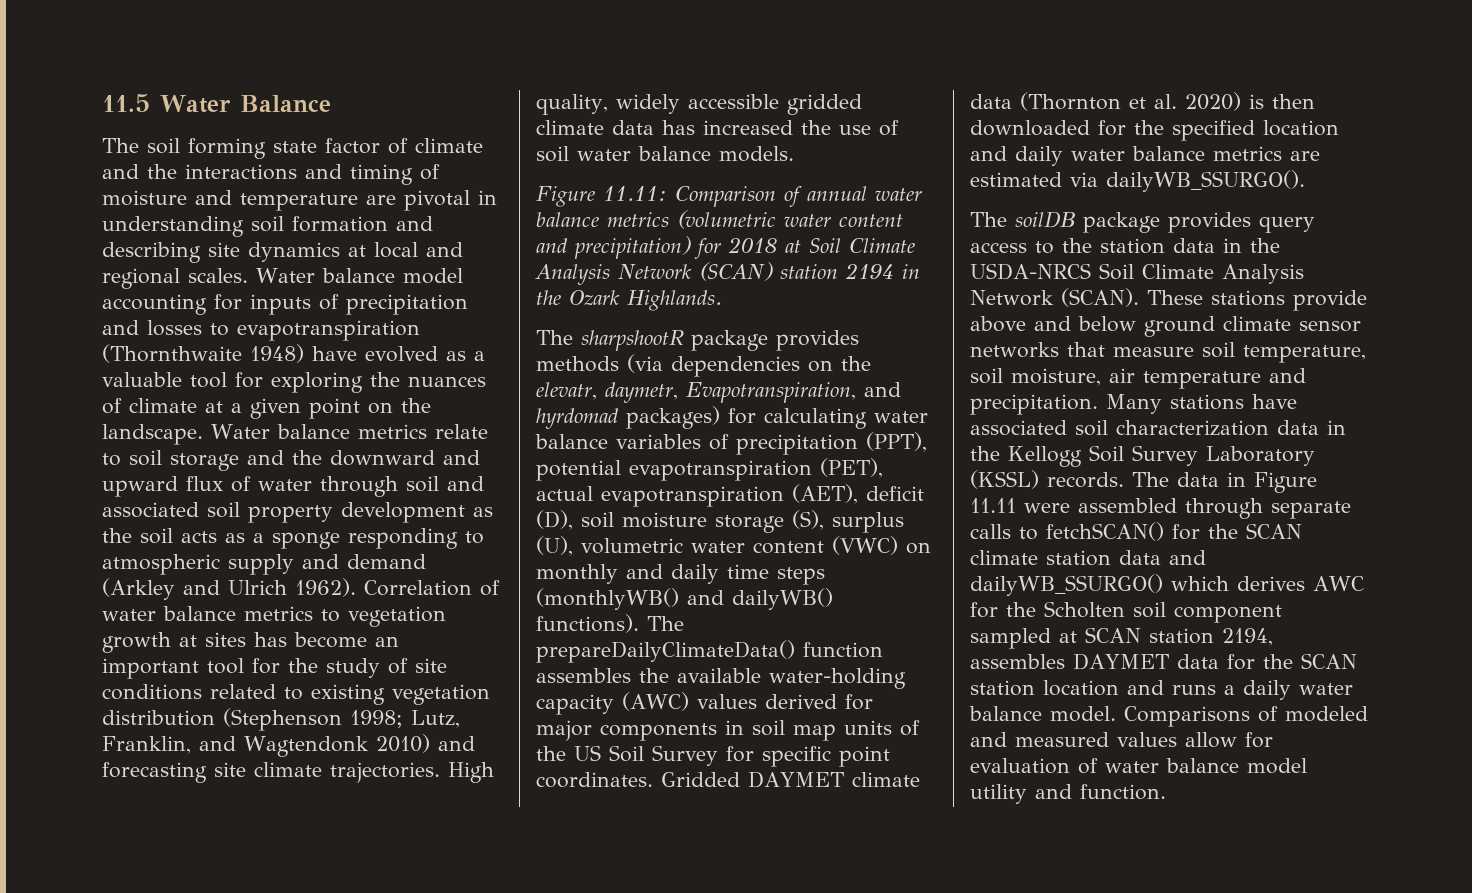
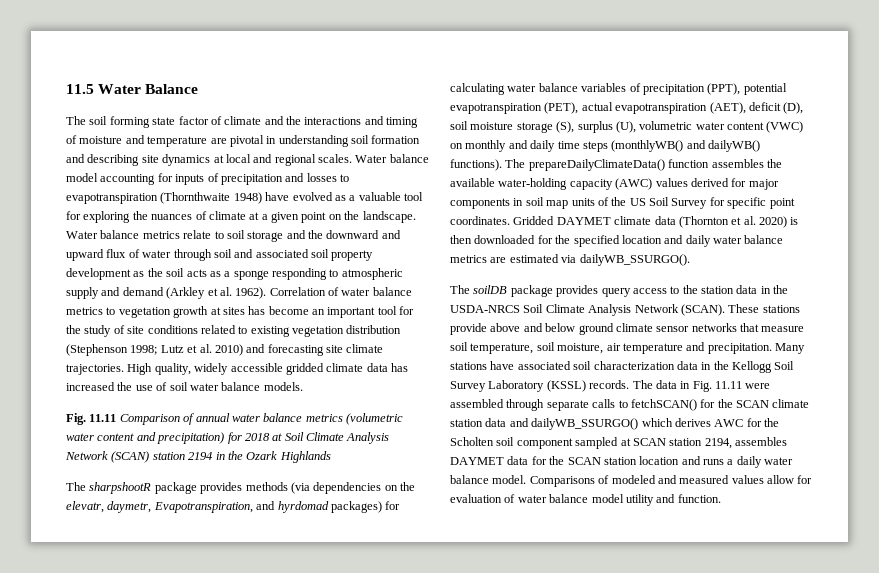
[183,580,287,595] and Ulrich -> [207,287,232,296] et al.
[411,710,460,728] [102,736,369,757] Lutz, Franklin, and Wagtendonk -> [160,344,212,353] Lutz et al.
[536,186,667,207] Figure 11.11: -> [66,413,117,425] Fig. 11.11
[627,290,722,311] Highlands. -> [279,451,331,463] Highlands
[1254,472,1317,493] Figure -> [692,381,712,392] Fig.

